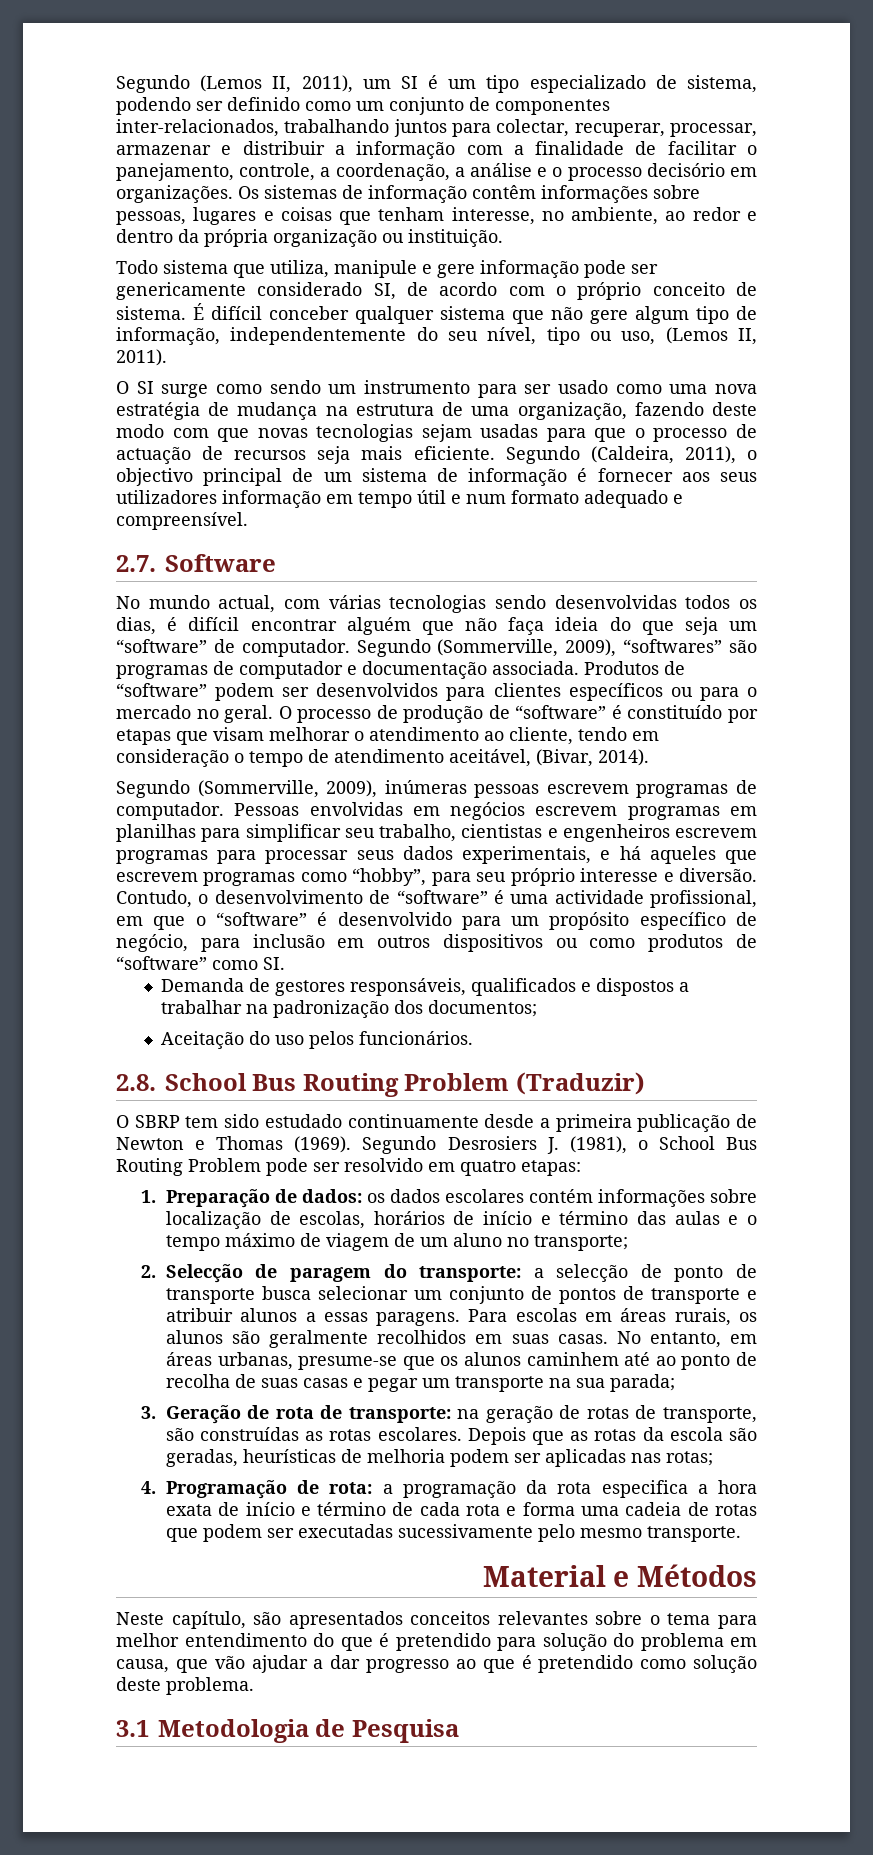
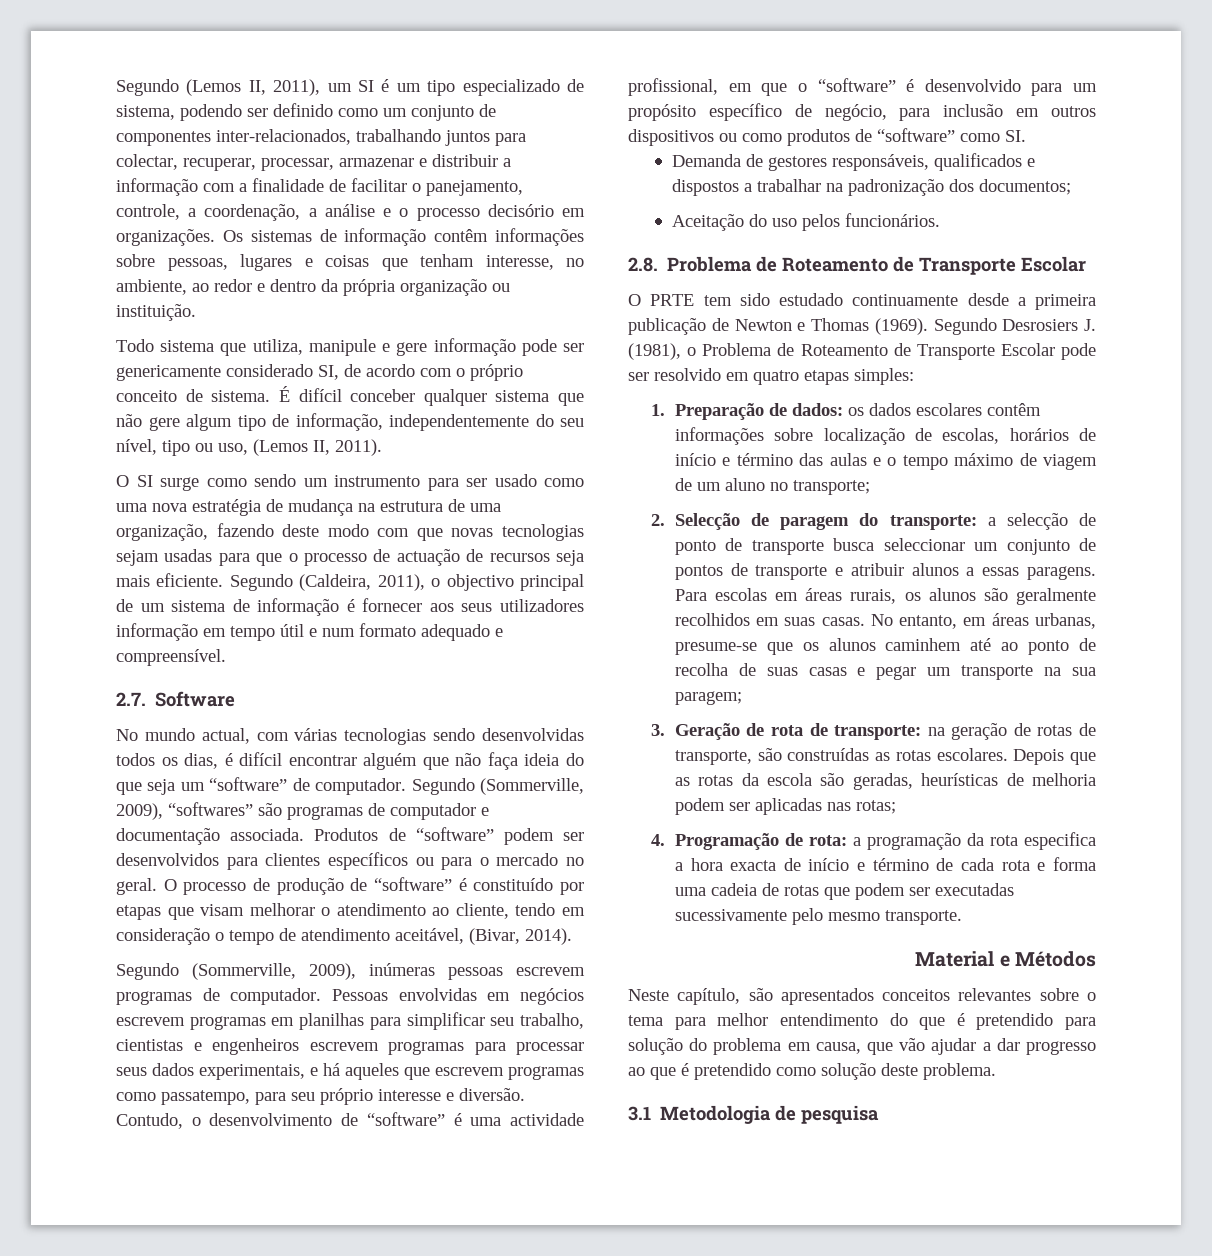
[352,868,427,886] “hobby”, -> [161,1090,250,1105] passatempo,
[165,1072,645,1097] [116,1115,180,1128] School Bus Routing Problem (Traduzir) // O SBRP -> [667,256,1087,275] [628,294,695,306] Problema de Roteamento de Transporte Escolar // O PRTE
[658,1136,758,1150] [116,1158,261,1176] School Bus Routing Problem -> [702,343,1055,360] Problema de Roteamento de Transporte Escolar
[521,1160,581,1176] etapas: -> [804,368,914,385] etapas simples:
[528,1189,593,1203] contém -> [986,403,1041,416] contêm
[317,1286,408,1300] selecionar -> [883,538,965,551] seleccionar
[609,1374,675,1392] parada; -> [674,691,742,705] paragem;
[165,1504,212,1516] exata -> [730,860,777,871] exacta
[351,1719,459,1743] Pesquisa -> [801,1105,880,1124] pesquisa

